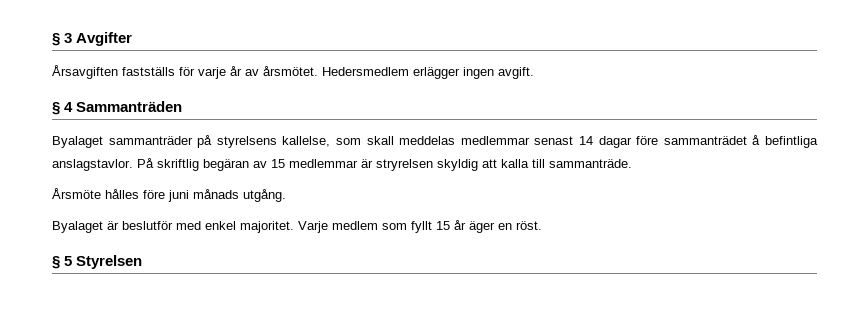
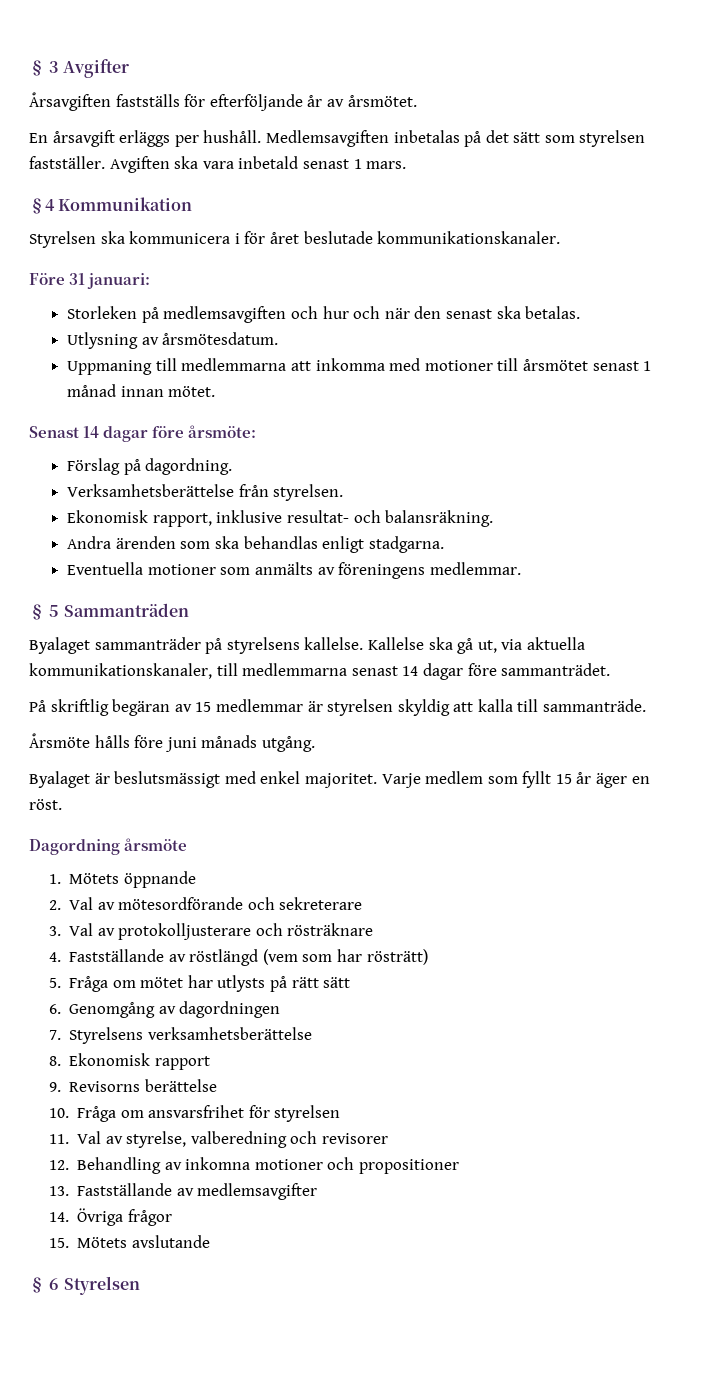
[198,67,226,79] varje -> [209,94,303,111] efterföljande
[322,67,534,79] [52,102,74,115] Hedersmedlem erlägger ingen avgift. // § 4 -> [29,130,646,147] [29,156,407,173] [29,197,193,214] [29,231,561,248] [29,273,151,289] [67,306,581,323] [67,332,279,349] [67,358,652,375] [67,384,216,397] [29,425,257,442] [67,458,233,475] [67,484,344,501] [67,510,494,527] [67,536,444,553] [67,562,521,579] [29,604,60,620] // En årsavgift erläggs per hushåll. Medlemsavgiften inbetalas på det sätt som styrelsen fastställer. Avgiften ska vara inbetald senast 1 mars. // §4 Kommunikation // Styrelsen ska kommunicera i för året beslutade kommunikationskanaler. // Före 31 januari: // Storleken på medlemsavgiften och hur och när den senast ska betalas. // Utlysning av årsmötesdatum. // Uppmaning till medlemmarna att inkomma med motioner till årsmötet senast 1 månad innan mötet. // Senast 14 dagar före årsmöte: // Förslag på dagordning. // Verksamhetsberättelse från styrelsen. // Ekonomisk rapport, inklusive resultat- och balansräkning. // Andra ärenden som ska behandlas enligt stadgarna. // Eventuella motioner som anmälts av föreningens medlemmar. // § 5
[282,135,819,148] [52,159,133,171] kallelse, som skall meddelas medlemmar senast 14 dagar före sammanträdet å befintliga anslagstavlor. -> [304,637,585,654] [29,663,611,680] kallelse. Kallelse ska gå ut, via aktuella kommunikationskanaler, till medlemmarna senast 14 dagar före sammanträdet. //
[376,159,433,171] stryrelsen -> [327,699,394,716] styrelsen
[105,189,139,199] hålles -> [94,735,130,748] hålls
[122,221,173,230] beslutför -> [114,771,221,788] beslutsmässigt
[52,256,73,269] // § 5 -> [29,838,188,855] [48,871,196,888] [48,897,363,910] [48,923,374,940] [48,949,428,966] [48,975,351,992] [48,1001,281,1018] [48,1027,312,1044] [48,1053,210,1070] [48,1079,217,1092] [48,1105,341,1122] [48,1131,388,1148] [48,1157,459,1174] [48,1183,318,1200] [48,1208,172,1226] [48,1235,210,1248] [29,1277,60,1293] // Dagordning årsmöte // 1. Mötets öppnande // 2. Val av mötesordförande och sekreterare // 3. Val av protokolljusterare och rösträknare // 4. Fastställande av röstlängd (vem som har rösträtt) // 5. Fråga om mötet har utlysts på rätt sätt // 6. Genomgång av dagordningen // 7. Styrelsens verksamhetsberättelse // 8. Ekonomisk rapport // 9. Revisorns berättelse // 10. Fråga om ansvarsfrihet för styrelsen // 11. Val av styrelse, valberedning och revisorer // 12. Behandling av inkomna motioner och propositioner // 13. Fastställande av medlemsavgifter // 14. Övriga frågor // 15. Mötets avslutande // § 6

